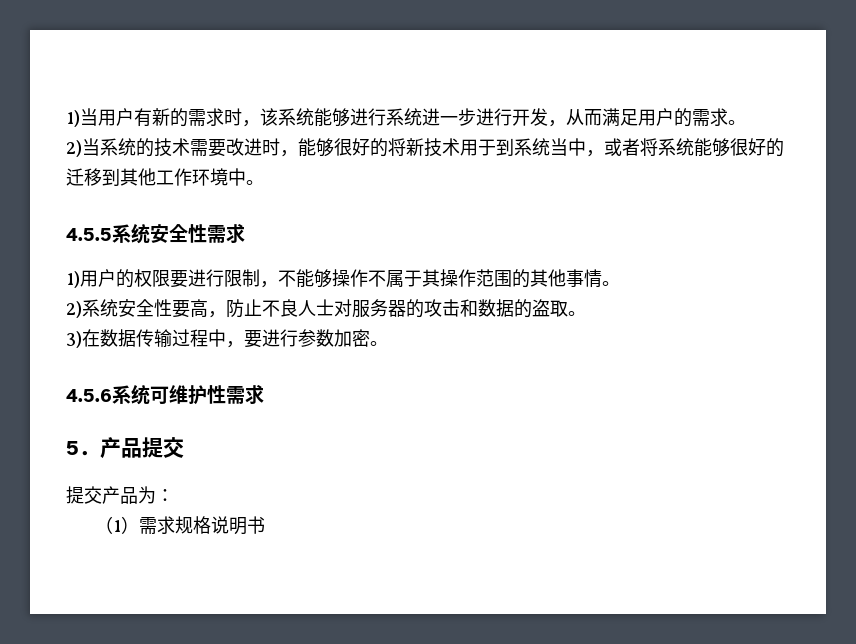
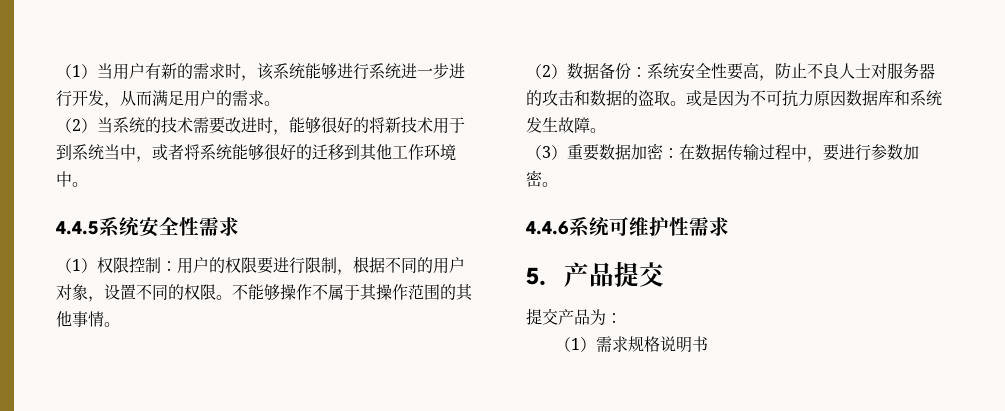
[66,110,80,127] 1) -> [56,64,97,79] （1）
[66,140,82,157] 2) -> [56,118,97,133] （2）
[66,228,112,241] 4.5.5 -> [56,221,99,235] 4.4.5
[66,271,80,288] 1) -> [56,257,177,273] （1）权限控制：
(278, 284) none -> [353,256,465,274] [56,284,232,302] 根据不同的用户对象，设置不同的权限。
[66,301,82,318] 2) -> [526,63,647,80] （2）数据备份：
[66,331,82,348] // 3) -> [686,90,942,107] [526,117,606,133] [526,143,679,161] 或是因为不可抗力原因数据库和系统发生故障。 // （3）重要数据加密：
[66,389,112,402] 4.5.6 -> [526,221,569,235] 4.4.6

